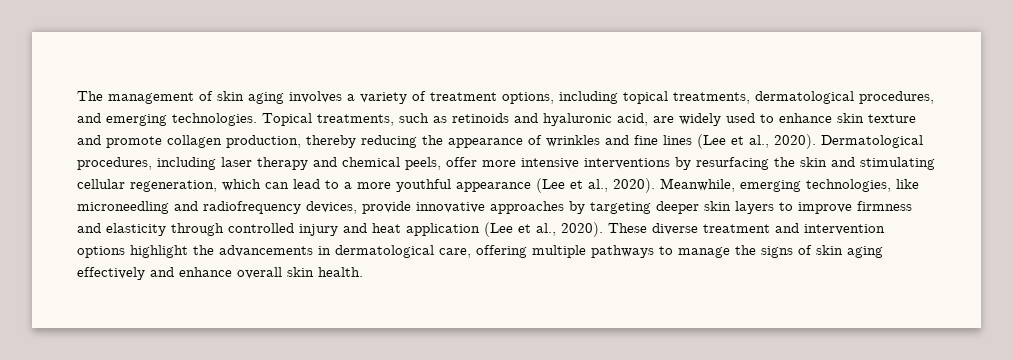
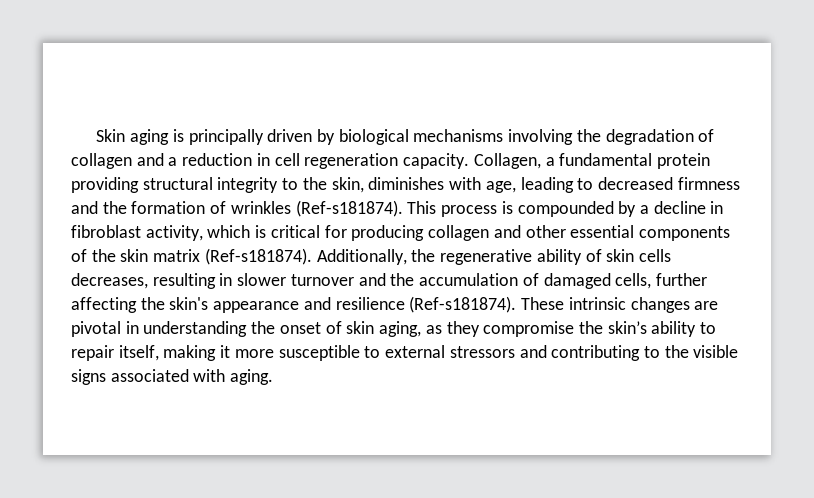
[77,91,934,104] [77,113,916,126] [77,134,923,149] [77,157,935,170] [77,178,919,193] [77,201,912,214] [77,222,885,237] [77,245,883,258] [77,267,363,280] The management of skin aging involves a variety of treatment options, including topical treatments, dermatological procedures, and emerging technologies. Topical treatments, such as retinoids and hyaluronic acid, are widely used to enhance skin texture and promote collagen production, thereby reducing the appearance of wrinkles and fine lines (Lee et al., 2020). Dermatological procedures, including laser therapy and chemical peels, offer more intensive interventions by resurfacing the skin and stimulating cellular regeneration, which can lead to a more youthful appearance (Lee et al., 2020). Meanwhile, emerging technologies, like microneedling and radiofrequency devices, provide innovative approaches by targeting deeper skin layers to improve firmness and elasticity through controlled injury and heat application (Lee et al., 2020). These diverse treatment and intervention options highlight the advancements in dermatological care, offering multiple pathways to manage the signs of skin aging effectively and enhance overall skin health. -> [96,129,715,145] [71,153,710,169] [71,177,740,193] [71,200,724,217] [71,225,730,241] [71,248,671,265] [71,273,707,289] [71,296,719,313] [71,321,717,337] [71,345,739,361] [71,369,274,385] Skin aging is principally driven by biological mechanisms involving the degradation of collagen and a reduction in cell regeneration capacity. Collagen, a fundamental protein providing structural integrity to the skin, diminishes with age, leading to decreased firmness and the formation of wrinkles (Ref-s181874). This process is compounded by a decline in fibroblast activity, which is critical for producing collagen and other essential components of the skin matrix (Ref-s181874). Additionally, the regenerative ability of skin cells decreases, resulting in slower turnover and the accumulation of damaged cells, further affecting the skin's appearance and resilience (Ref-s181874). These intrinsic changes are pivotal in understanding the onset of skin aging, as they compromise the skin’s ability to repair itself, making it more susceptible to external stressors and contributing to the visible signs associated with aging.

